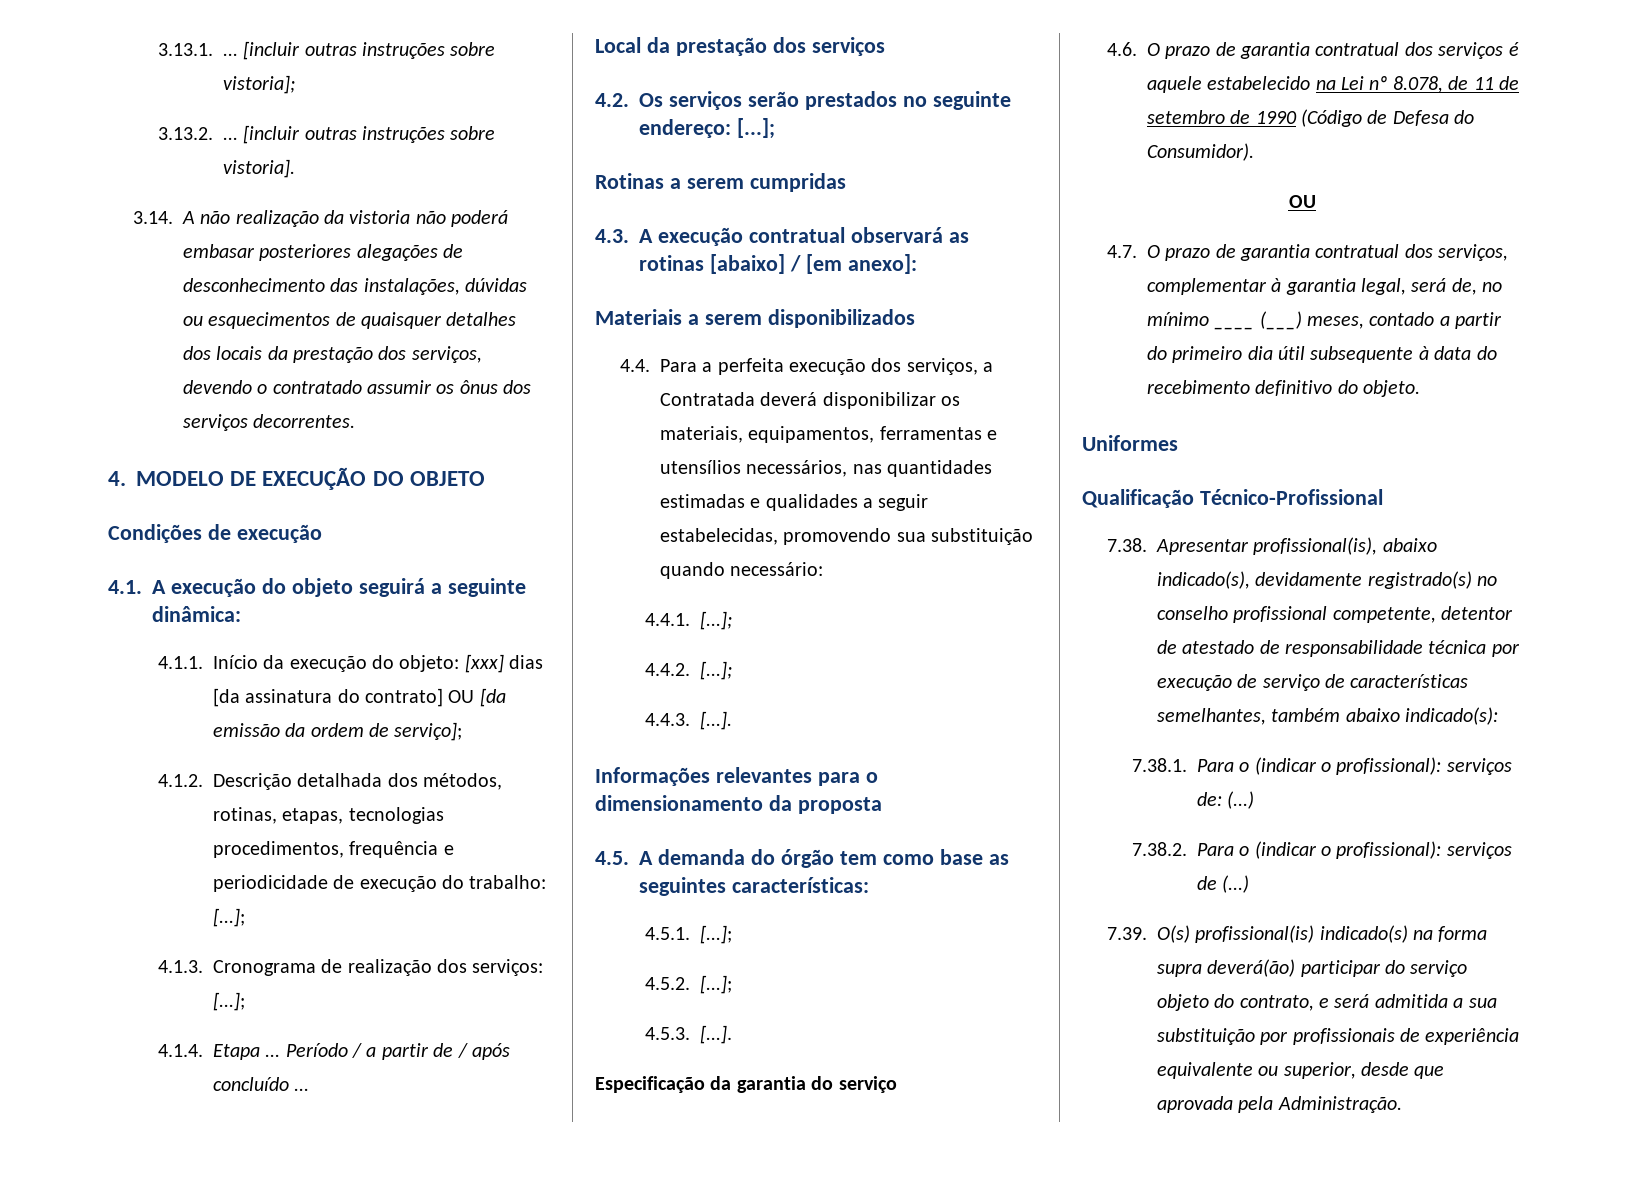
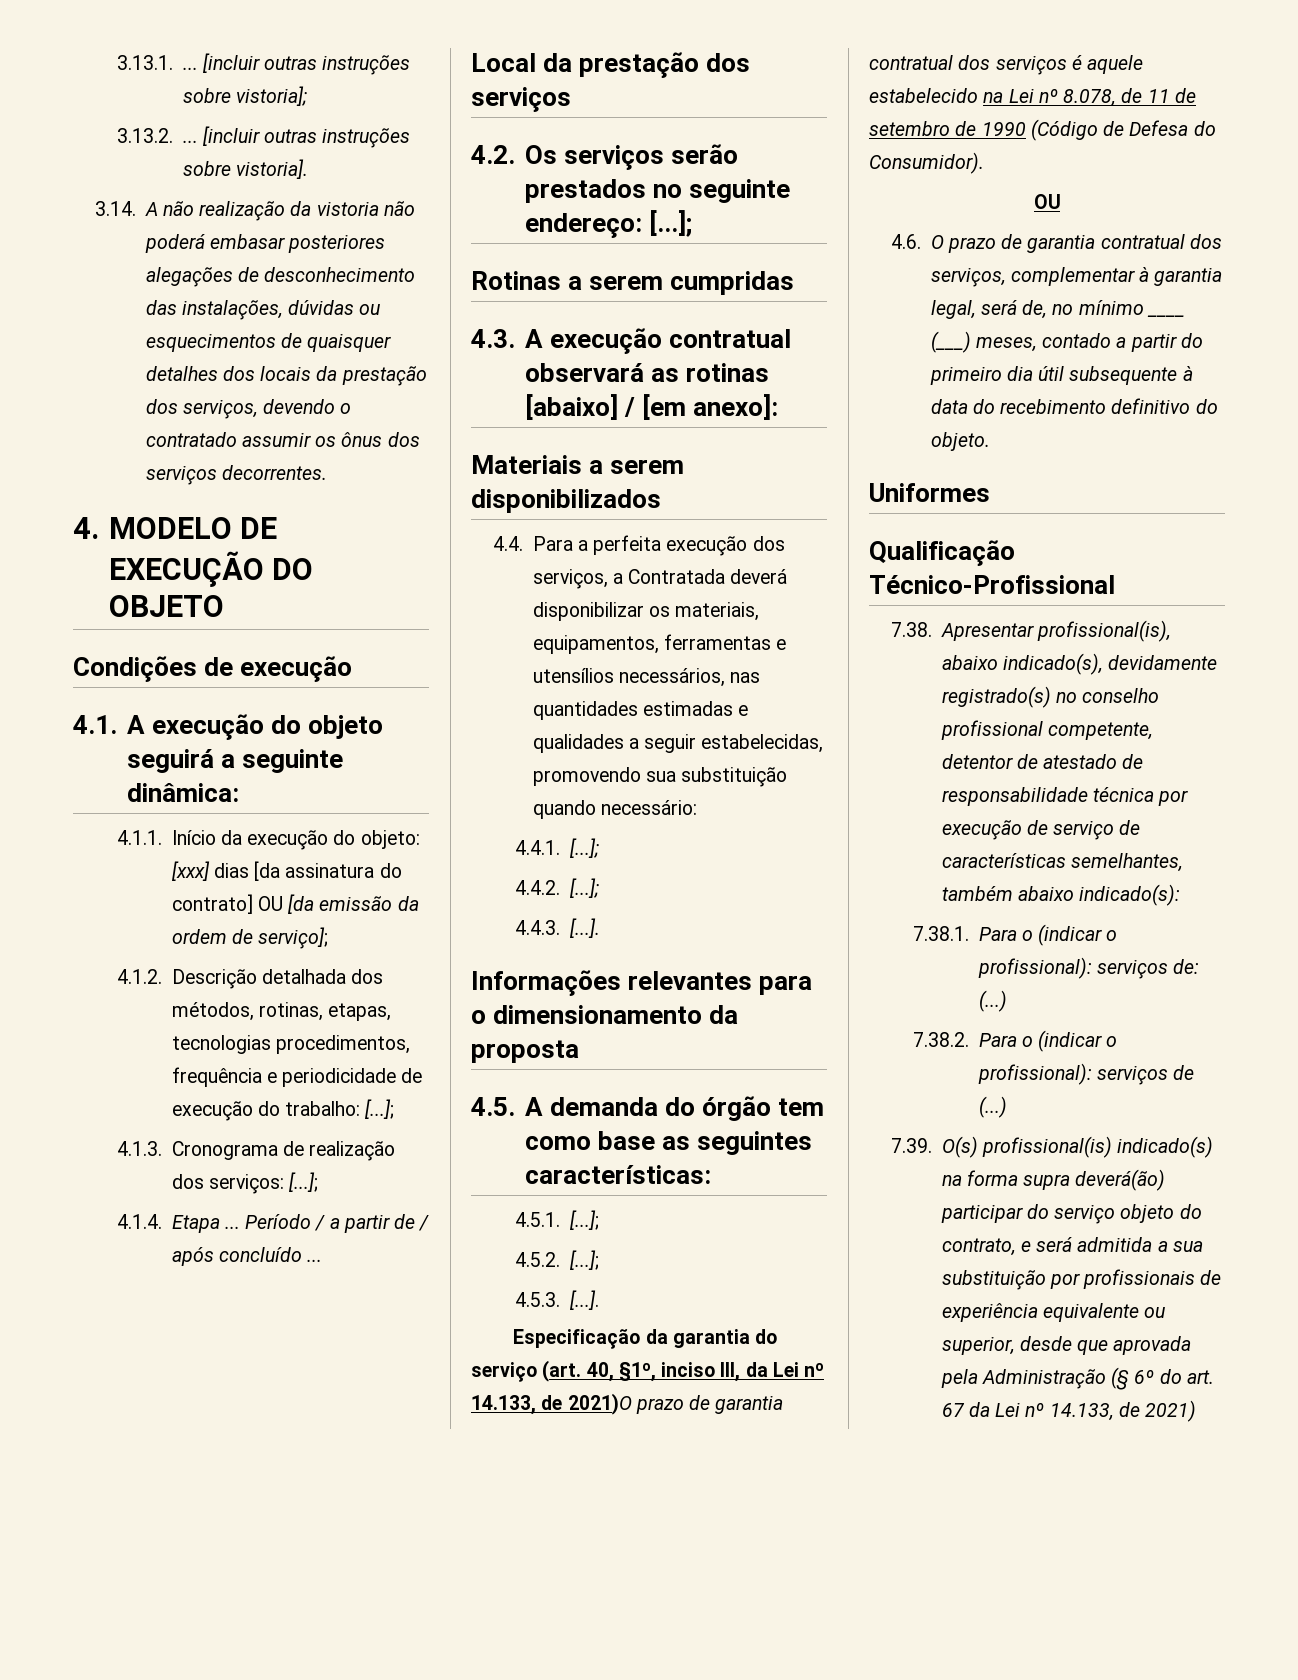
[1106,42,1160,56] // 4.6. O -> [542,1360,825,1382] [471,1393,632,1415] (art. 40, §1º, inciso III, da Lei nº 14.133, de 2021)O
[1106,245,1137,258] 4.7. -> [890,234,921,249] 4.6.
[1277,1096,1402,1113] Administração. -> [981,1367,1214,1390] [941,1400,1197,1422] Administração (§ 6º do art. 67 da Lei nº 14.133, de 2021)

